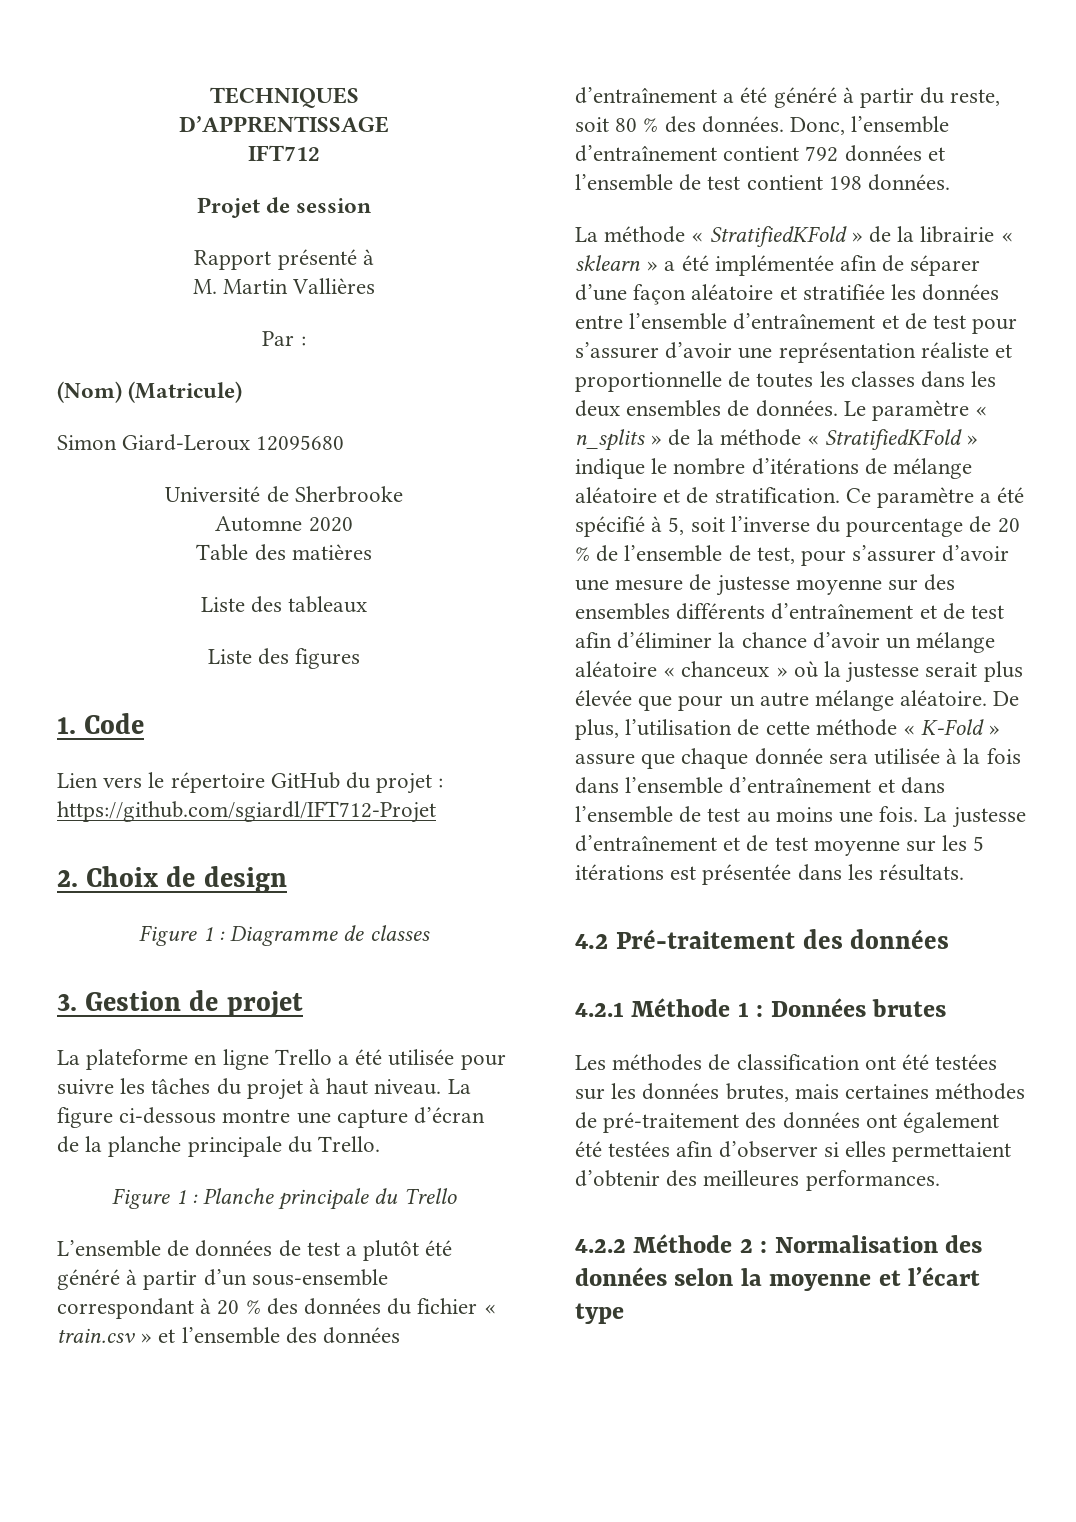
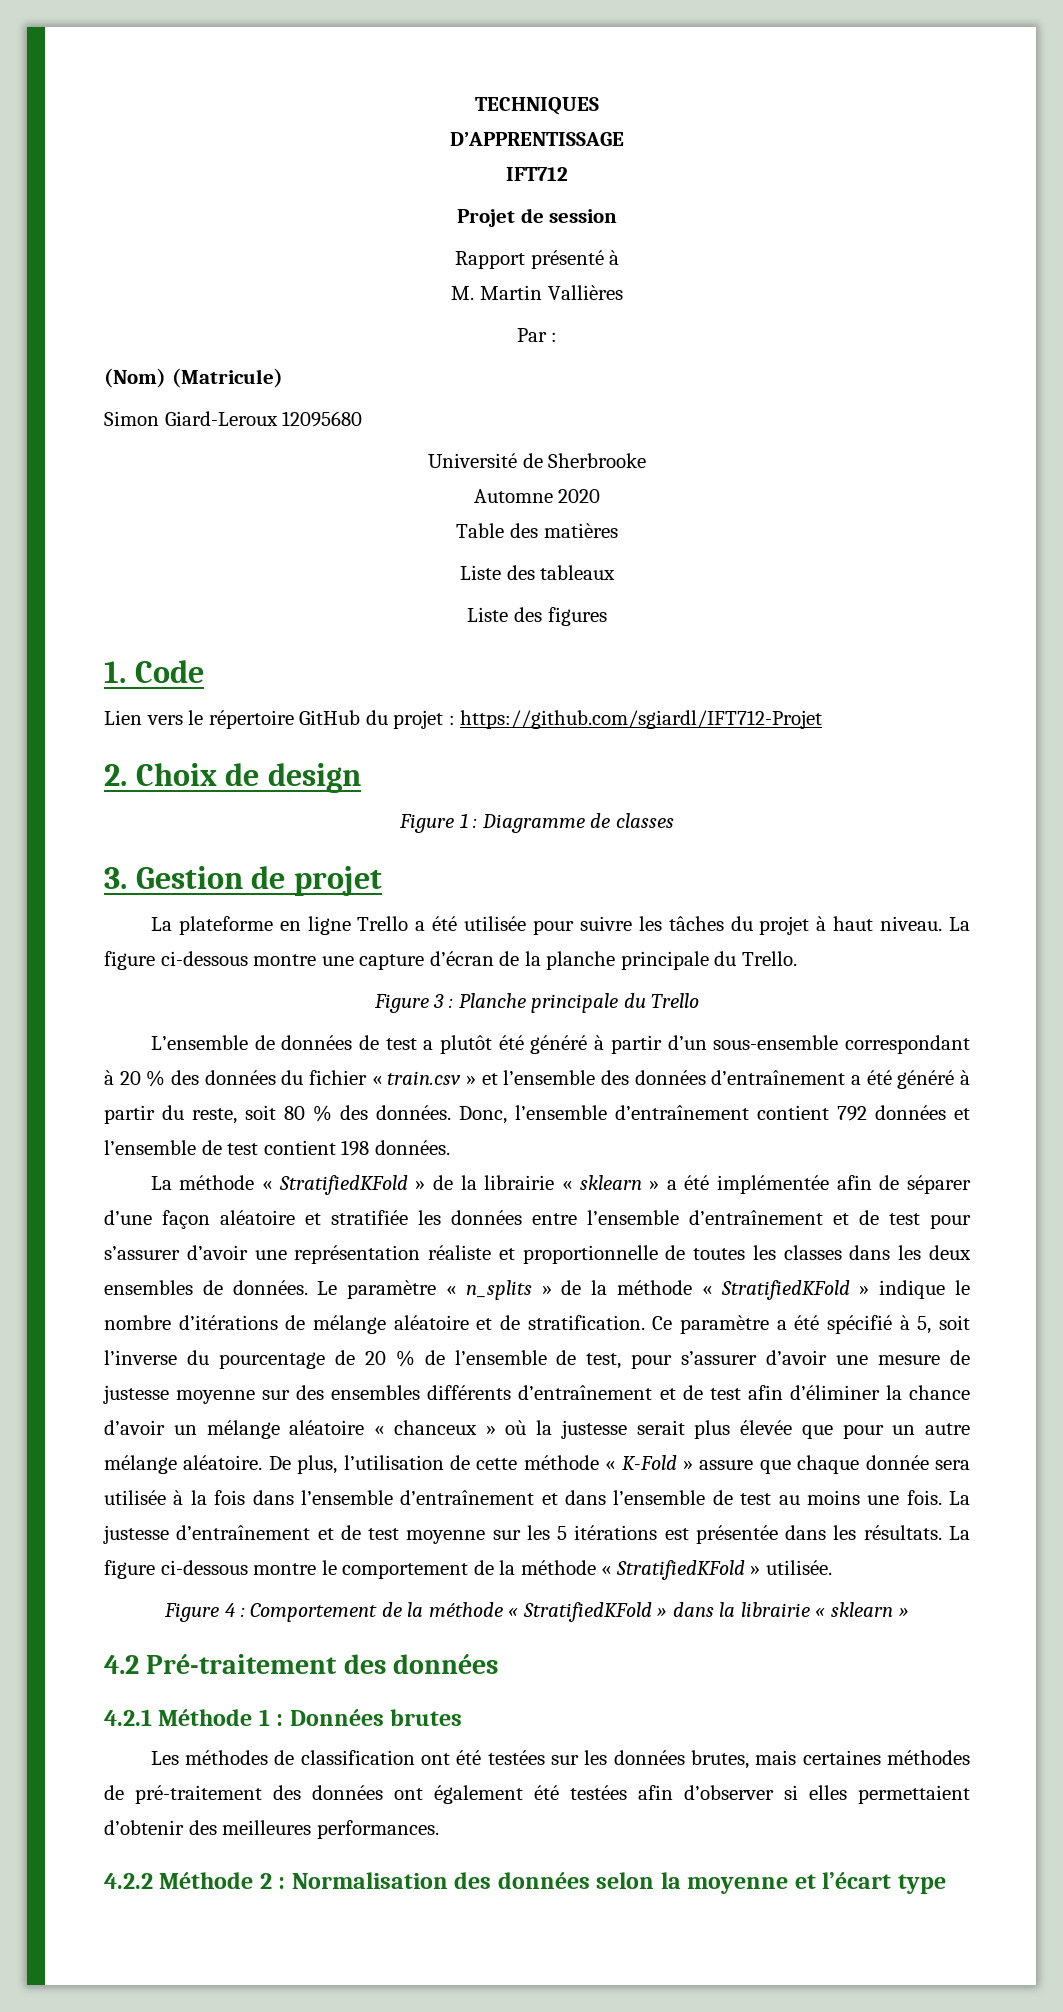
[175,1189,186,1204] 1 -> [433,994,445,1008] 3
(965, 872) none -> [948,1526,970,1540] [104,1560,832,1580] [164,1602,909,1622] La figure ci-dessous montre le comportement de la méthode « StratifiedKFold » utilisée. // Figure 4 : Comportement de la méthode « StratifiedKFold » dans la librairie « sklearn »

